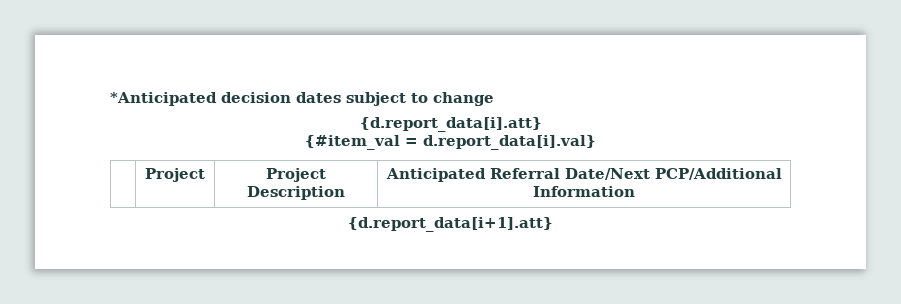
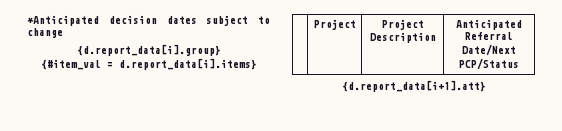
[359,117,542,132] {d.report_data[i].att} -> [76,44,221,56] {d.report_data[i].group}
[423,135,596,150] d.report_data[i].val} -> [118,58,257,70] d.report_data[i].items}
[654,168,782,180] [533,186,635,197] PCP/Additional Information -> [459,58,519,70] PCP/Status

